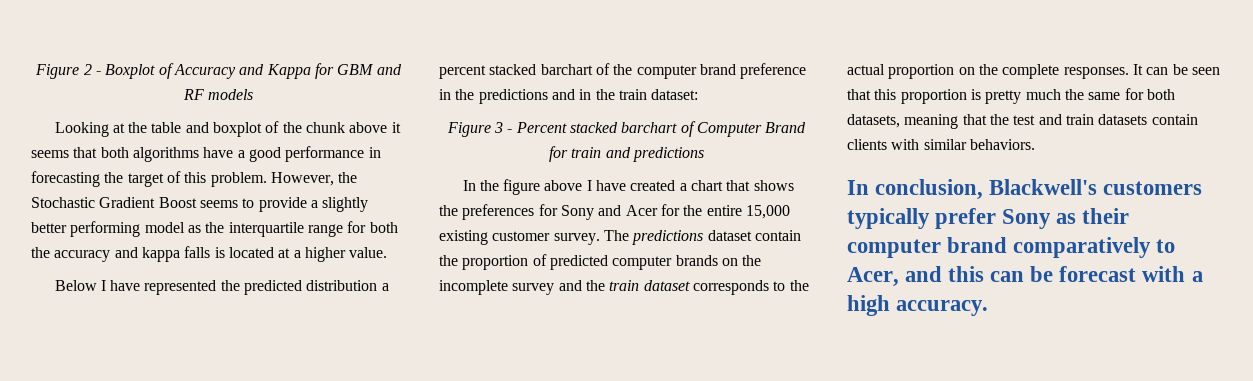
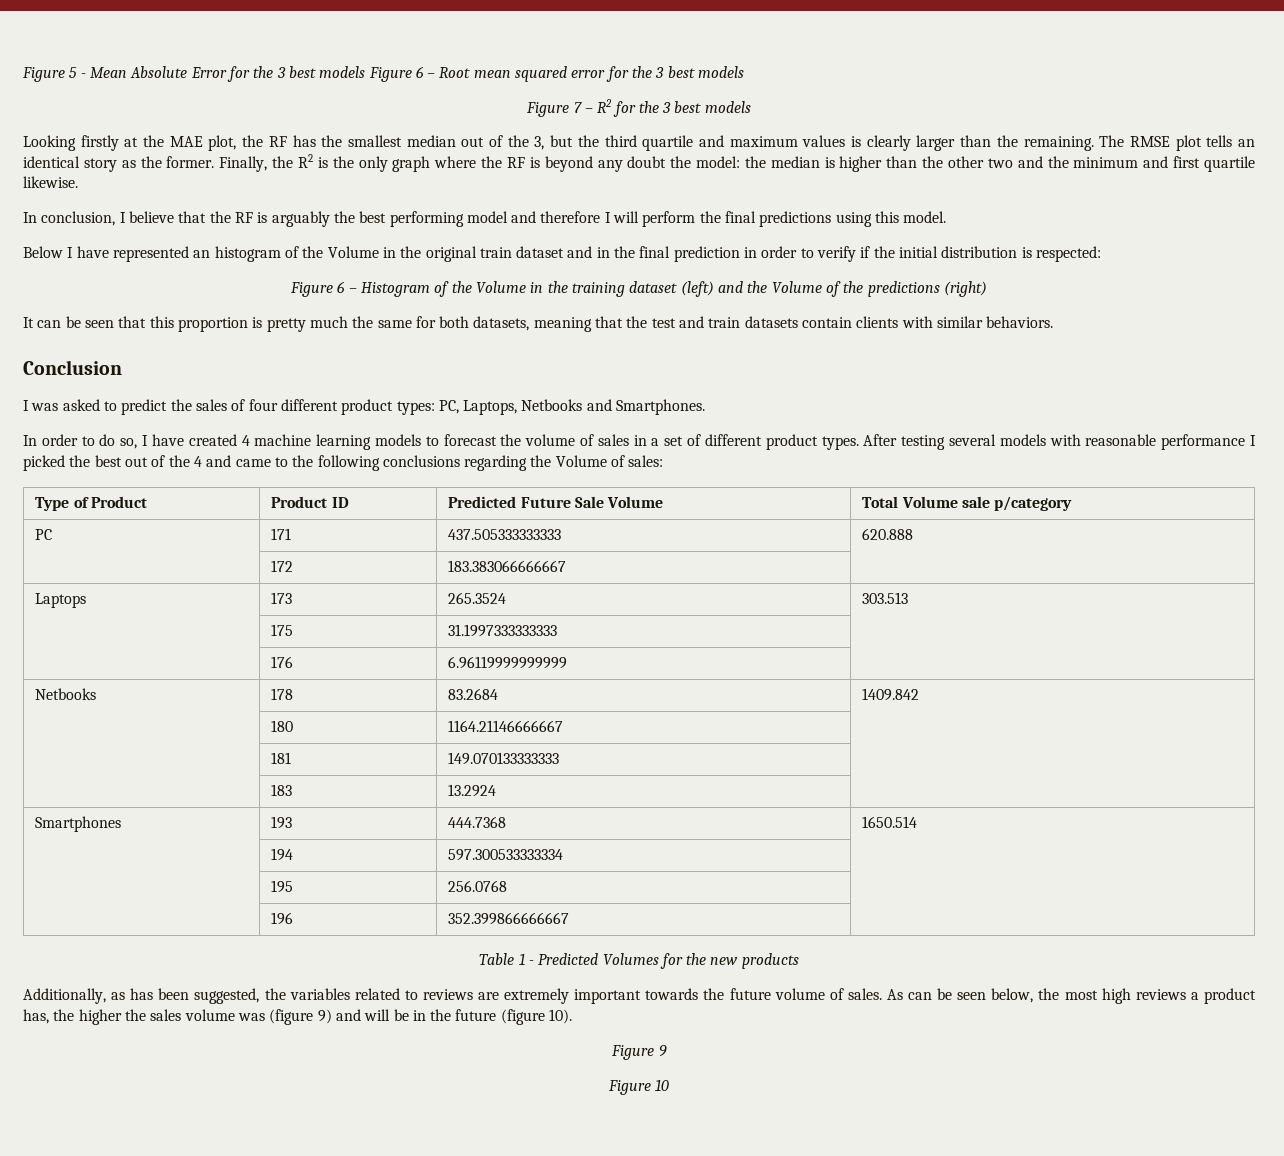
[35,63,402,79] [182,89,204,100] Figure 2 - Boxplot of Accuracy and Kappa for GBM and RF -> [22,66,745,82] [526,99,702,117] Figure 5 - Mean Absolute Error for the 3 best models Figure 6 – Root mean squared error for the 3 best models // Figure 7 – R2 for the 3 best
(109, 129) none -> [80,135,119,151] firstly
[151,121,401,137] [31,146,381,162] [31,171,358,187] [31,197,369,212] [31,221,398,237] [31,246,388,262] [54,280,389,295] [439,63,807,79] [439,89,699,104] [446,121,807,137] [549,146,704,162] [462,179,794,195] [439,204,790,220] [439,230,801,245] [439,254,762,270] [439,280,809,295] [847,64,1129,79] table and boxplot of the chunk above it seems that both algorithms have a good performance in forecasting the target of this problem. However, the Stochastic Gradient Boost seems to provide a slightly better performing model as the interquartile range for both the accuracy and kappa falls is located at a higher value. // Below I have represented the predicted distribution a percent stacked barchart of the computer brand preference in the predictions and in the train dataset: // Figure 3 - Percent stacked barchart of Computer Brand for train and predictions // In the figure above I have created a chart that shows the preferences for Sony and Acer for the entire 15,000 existing customer survey. The predictions dataset contain the proportion of predicted computer brands on the incomplete survey and the train dataset corresponds to the actual proportion on the complete responses. -> [169,135,1256,151] [23,154,1255,172] [23,176,78,188] [23,211,947,227] [23,246,1101,262] [290,281,987,297] MAE plot, the RF has the smallest median out of the 3, but the third quartile and maximum values is clearly larger than the remaining. The RMSE plot tells an identical story as the former. Finally, the R2 is the only graph where the RF is beyond any doubt the model: the median is higher than the other two and the minimum and first quartile likewise. // In conclusion, I believe that the RF is arguably the best performing model and therefore I will perform the final predictions using this model. // Below I have represented an histogram of the Volume in the original train dataset and in the final prediction in order to verify if the initial distribution is respected: // Figure 6 – Histogram of the Volume in the training dataset (left) and the Volume of the predictions (right) //
[847,179,1203,200] [847,208,1130,229] [847,237,1176,258] [847,266,1203,287] [847,295,989,316] In conclusion, Blackwell's customers typically prefer Sony as their computer brand comparatively to Acer, and this can be forecast with a high accuracy. -> [23,360,122,375] [23,399,706,415] [23,434,1256,450] [23,455,664,471] [35,496,148,511] [271,496,349,508] [448,496,664,508] [862,496,1073,511] [35,529,53,540] [271,528,292,540] [448,529,562,540] [862,528,914,540] [271,560,294,572] [448,560,567,572] [35,593,87,608] [271,592,293,604] [448,592,507,604] [862,592,909,604] [271,624,294,636] [448,624,558,637] [271,656,294,668] [448,656,568,669] [35,688,97,700] [271,688,294,700] [448,688,499,700] [862,688,920,701] [271,720,294,732] [448,720,564,732] [271,752,292,764] [448,752,560,765] [271,784,293,796] [448,784,497,797] [35,816,122,832] [271,816,293,829] [448,816,507,828] [862,816,918,828] [271,848,294,861] [448,849,564,861] [271,880,294,893] [448,880,508,892] [271,912,294,925] [448,912,570,925] [479,953,799,969] [23,988,1257,1004] [23,1009,573,1025] [611,1045,667,1060] [607,1079,670,1095] Conclusion // I was asked to predict the sales of four different product types: PC, Laptops, Netbooks and Smartphones. // In order to do so, I have created 4 machine learning models to forecast the volume of sales in a set of different product types. After testing several models with reasonable performance I picked the best out of the 4 and came to the following conclusions regarding the Volume of sales: // Type of Product | Product ID | Predicted Future Sale Volume | Total Volume sale p/category // PC | 171 | 437.505333333333 | 620.888 // | 172 | 183.383066666667 | // Laptops | 173 | 265.3524 | 303.513 // | 175 | 31.1997333333333 | // | 176 | 6.96119999999999 | // Netbooks | 178 | 83.2684 | 1409.842 // | 180 | 1164.21146666667 | // | 181 | 149.070133333333 | // | 183 | 13.2924 | // Smartphones | 193 | 444.7368 | 1650.514 // | 194 | 597.300533333334 | // | 195 | 256.0768 | // | 196 | 352.399866666667 | // Table 1 - Predicted Volumes for the new products // Additionally, as has been suggested, the variables related to reviews are extremely important towards the future volume of sales. As can be seen below, the most high reviews a product has, the higher the sales volume was (figure 9) and will be in the future (figure 10). // Figure 9 // Figure 10

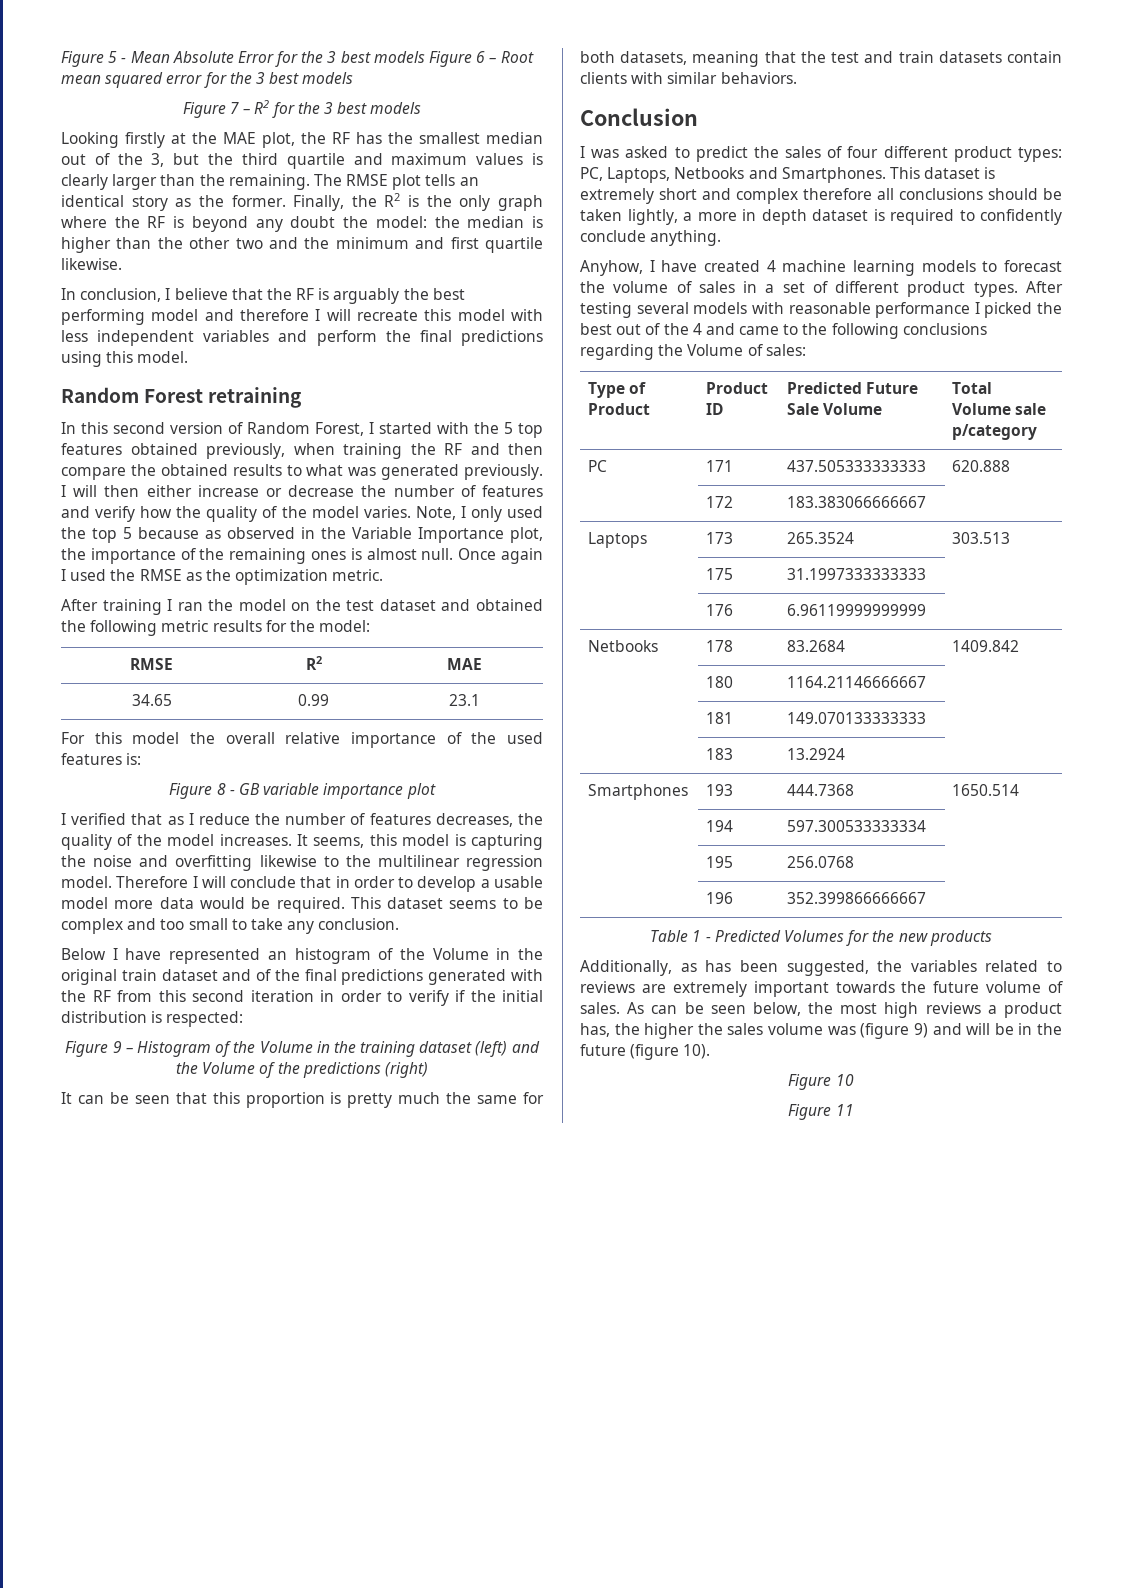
(640, 217) none -> [357,309,543,321] [61,330,308,346] recreate this model with less independent variables and
(947, 217) none -> [61,387,303,408] [61,422,543,438] [61,443,543,459] [61,464,543,480] [61,485,543,497] [61,506,543,522] [61,527,543,543] [61,548,543,564] [61,569,384,585] [61,599,543,615] [61,620,371,636] [130,658,173,670] [305,656,322,670] [446,658,482,670] [131,694,172,706] [298,694,329,706] [448,694,480,706] [61,732,543,748] [61,753,142,765] [169,783,436,799] [61,813,543,827] [61,834,543,850] [61,855,543,871] [61,876,543,892] [61,897,543,913] [61,918,400,934] // Random Forest retraining // In this second version of Random Forest, I started with the 5 top features obtained previously, when training the RF and then compare the obtained results to what was generated previously. I will then either increase or decrease the number of features and verify how the quality of the model varies. Note, I only used the top 5 because as observed in the Variable Importance plot, the importance of the remaining ones is almost null. Once again I used the RMSE as the optimization metric. // After training I ran the model on the test dataset and obtained the following metric results for the model: // RMSE | R2 | MAE // 34.65 | 0.99 | 23.1 // For this model the overall relative importance of the used features is: // Figure 8 - GB variable importance plot // I verified that as I reduce the number of features decreases, the quality of the model increases. It seems, this model is capturing the noise and overfitting likewise to the multilinear regression model. Therefore I will conclude that in order to develop a usable model more data would be required. This dataset seems to be complex and too small to take any conclusion.
[596,246,740,262] in the final prediction -> [256,969,543,985] [61,990,314,1002] of the final predictions generated with the RF from this second iteration
[337,281,346,293] 6 -> [112,1041,122,1053] 9
[23,434,138,449] // In order to do so, -> [889,167,996,179] [580,188,1062,204] [580,209,1062,225] [580,230,722,246] [580,260,643,276] This dataset is extremely short and complex therefore all conclusions should be taken lightly, a more in depth dataset is required to confidently conclude anything. // Anyhow,
[658,1045,667,1057] [607,1079,670,1095] 9 // Figure 10 -> [835,1074,854,1086] [788,1104,854,1120] 10 // Figure 11

